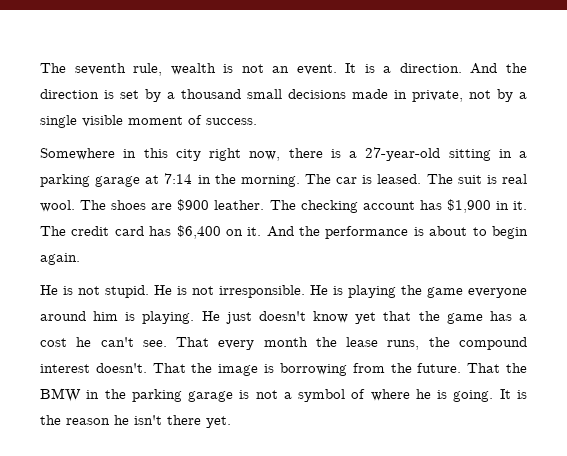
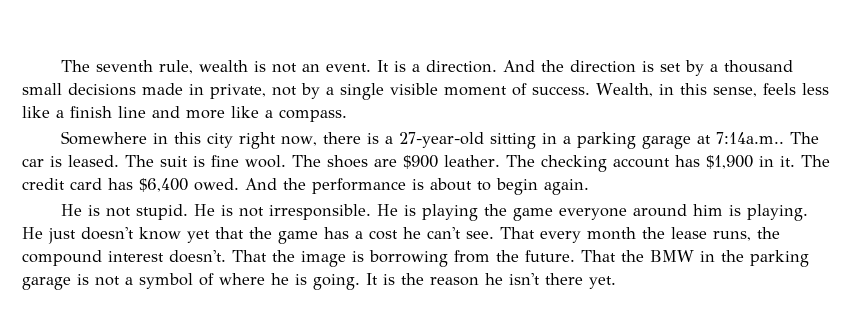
(257, 121) none -> [596,83,829,97] [22,106,347,122] Wealth, in this sense, feels less like a finish line and more like a compass.
[164,173,300,187] 7:14 in the morning. -> [716,132,785,144] 7:14a.m..
[502,174,528,184] real -> [211,155,239,167] fine
[225,227,262,236] on it. -> [194,178,239,191] owed.

